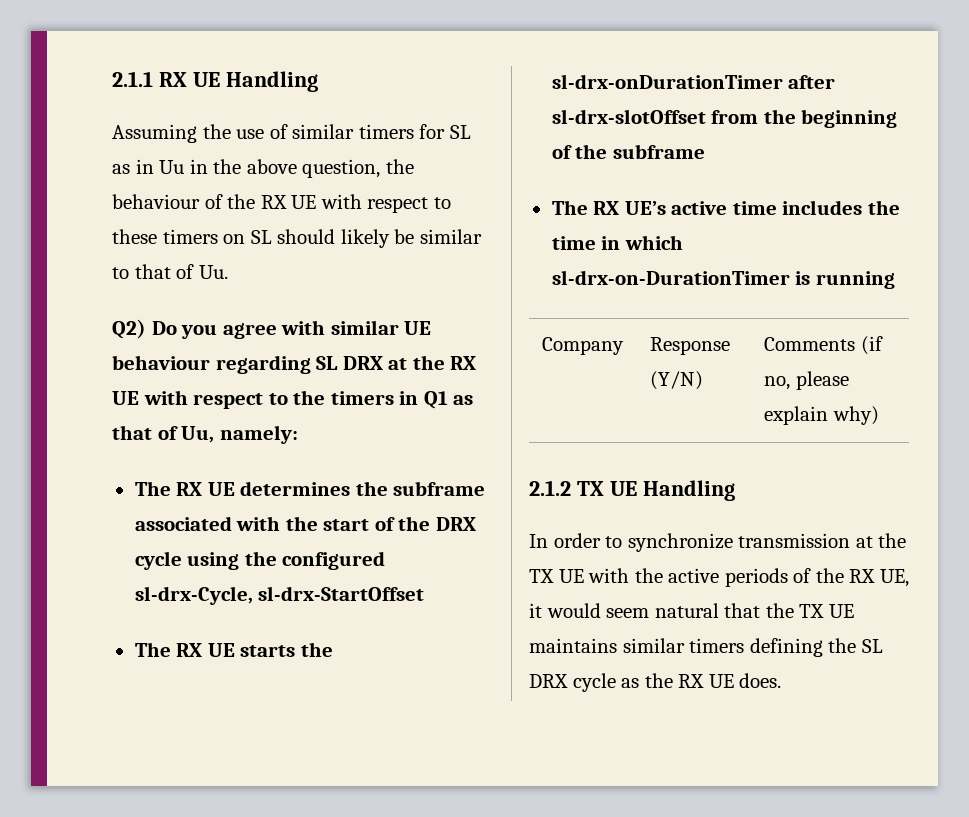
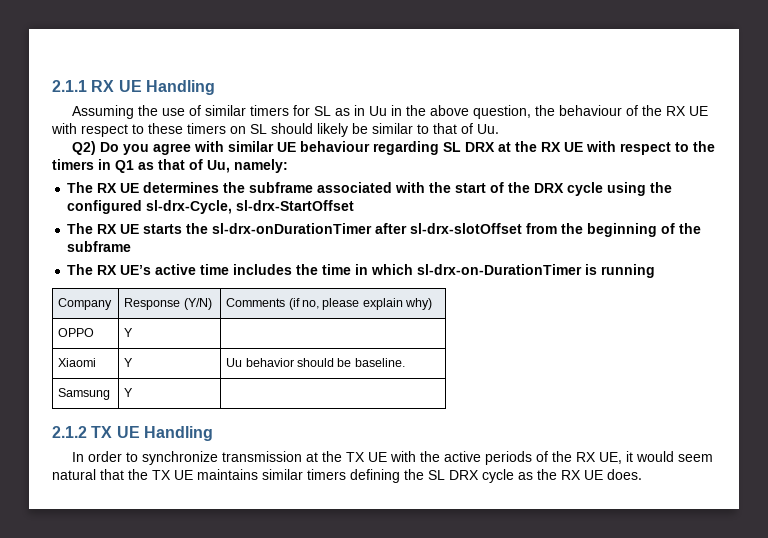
(879, 415) none -> [58,328,95,337] [124,328,134,337] [58,358,97,367] [124,358,134,367] [226,358,405,367] [58,388,111,400] [124,388,134,397] // OPPO | Y | // Xiaomi | Y | Uu behavior should be baseline. // Samsung | Y |

